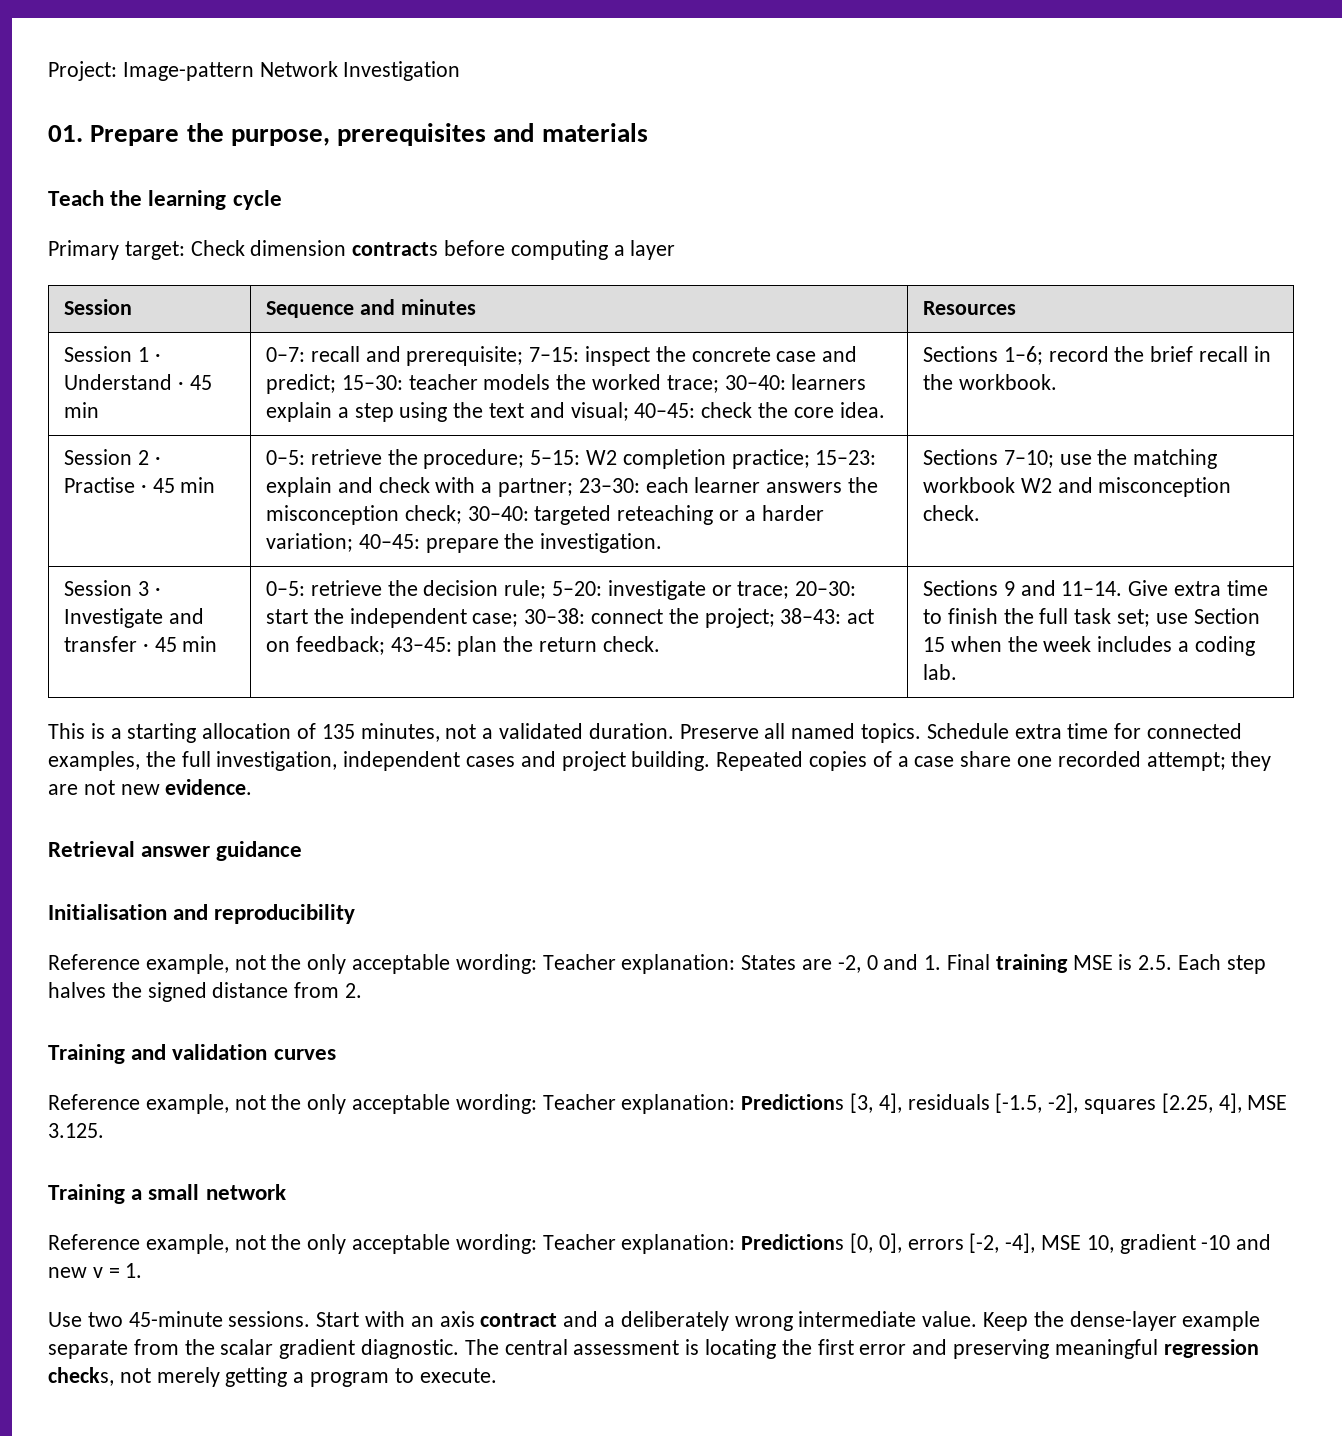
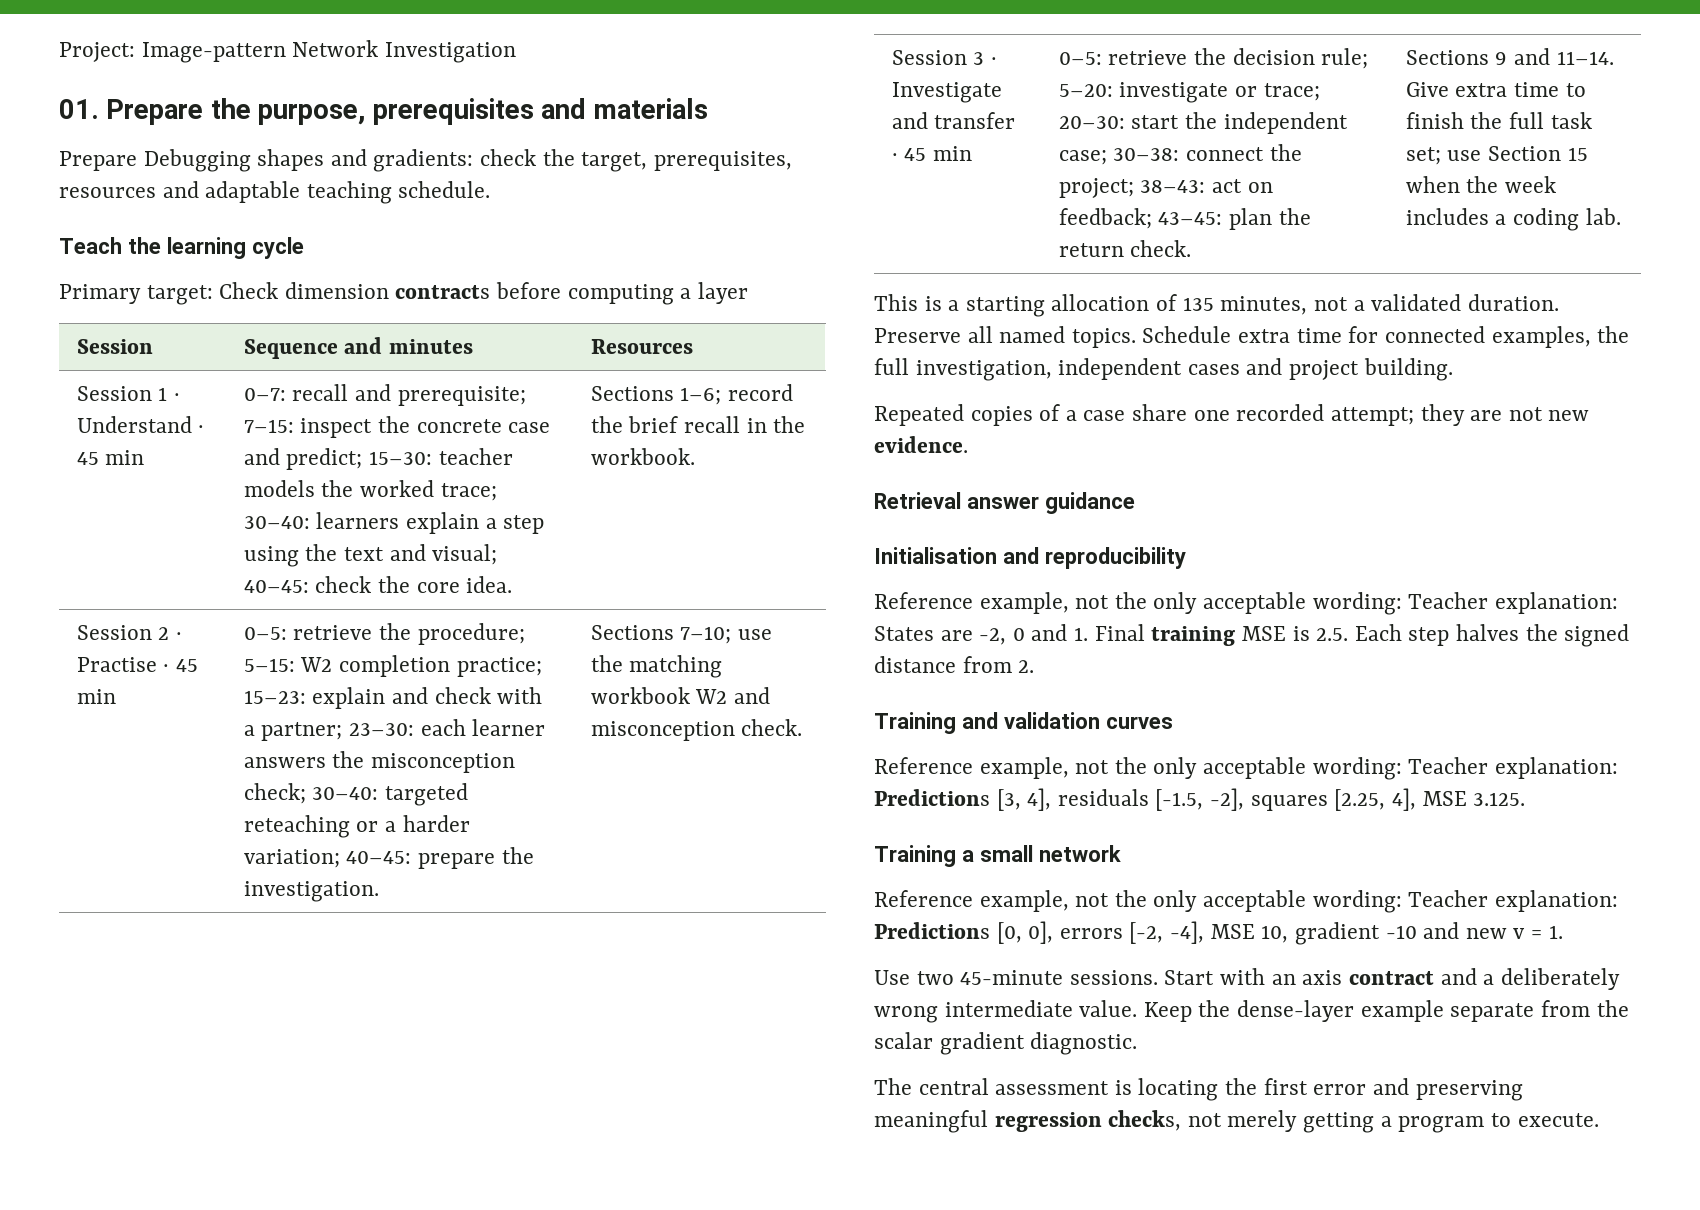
(648, 132) none -> [59,149,792,172] [59,181,491,204] // Prepare Debugging shapes and gradients: check the target, prerequisites, resources and adaptable teaching schedule.
(711, 761) none -> (1453, 369) //
(460, 1349) none -> (1138, 1043) //

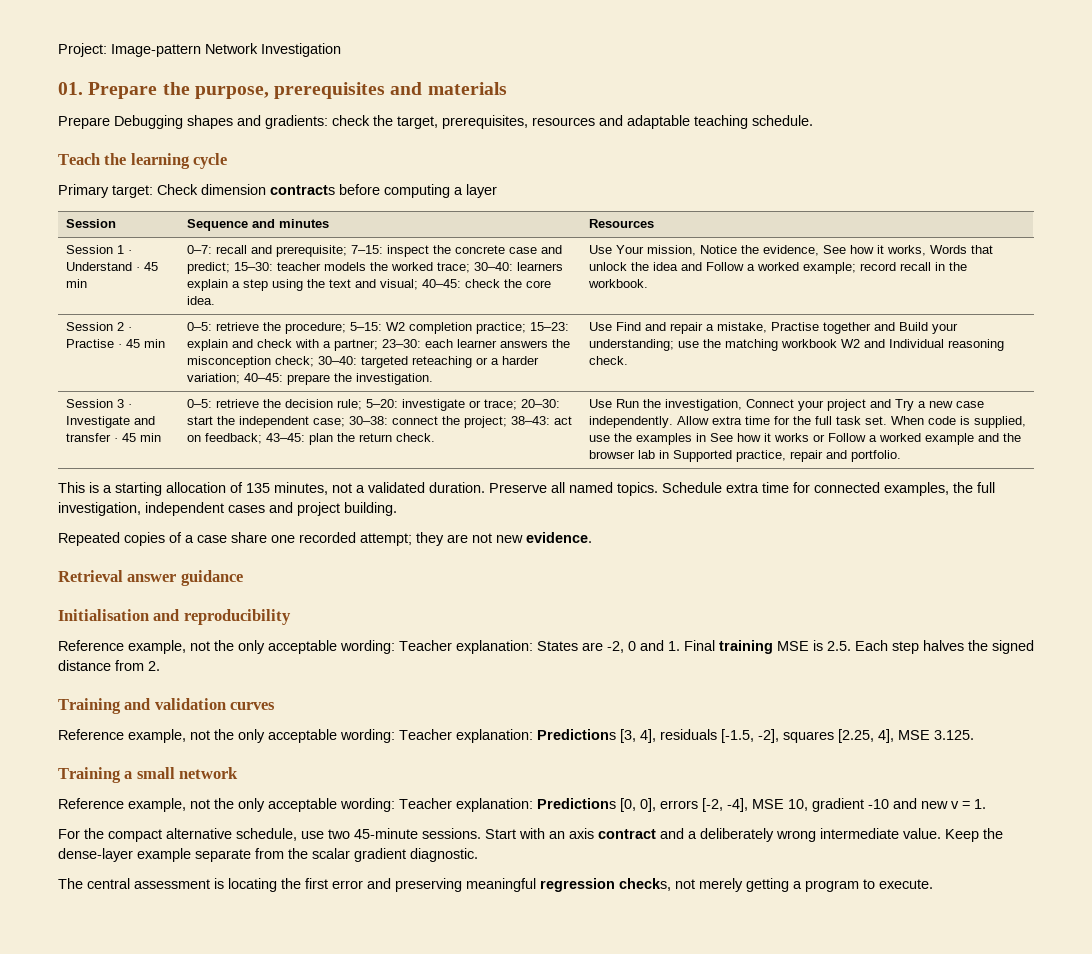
[590,384,793,405] [590,416,679,433] Sections 1–6; record the brief -> [588,245,993,256] [588,262,896,274] Use Your mission, Notice the evidence, See how it works, Words that unlock the idea and Follow a worked example; record
[590,625,732,644] Sections 7–10; -> [588,322,958,334] [588,339,674,351] Use Find and repair a mistake, Practise together and Build your understanding;
[590,721,735,741] misconception -> [888,339,1004,351] Individual reasoning
[1405,48,1614,65] [1405,82,1586,97] [1405,112,1592,129] [1405,146,1588,165] [1405,176,1556,193] [1405,208,1621,231] Sections 9 and 11–14. Give extra time to finish the full task set; use Section 15 when the week includes a coding lab. -> [588,399,984,411] [588,416,1026,428] [588,433,1021,445] [588,450,901,462] Use Run the investigation, Connect your project and Try a new case independently. Allow extra time for the full task set. When code is supplied, use the examples in See how it works or Follow a worked example and the browser lab in Supported practice, repair and portfolio.
[874,970,910,985] Use -> [58,828,324,842] For the compact alternative schedule, use

